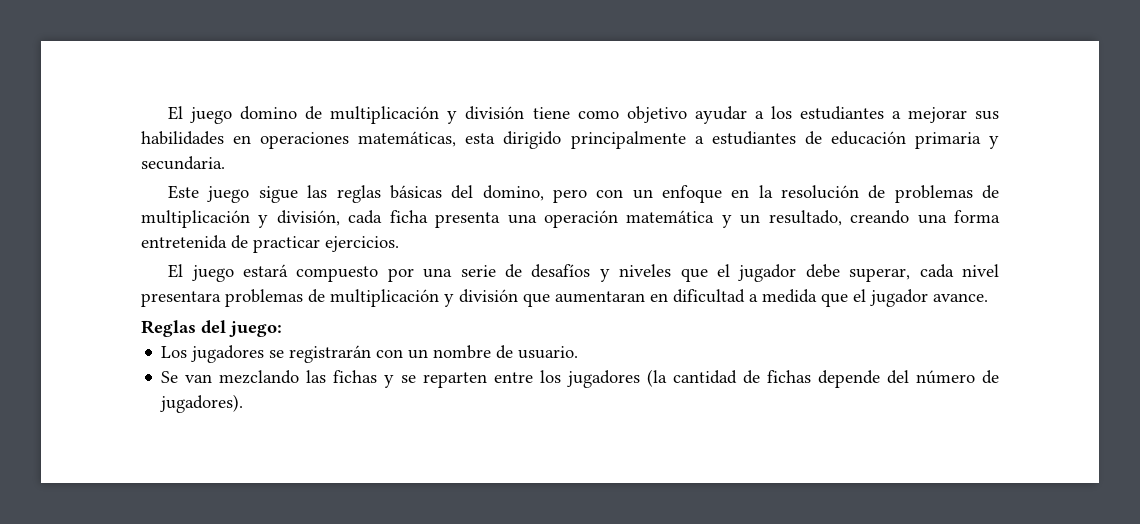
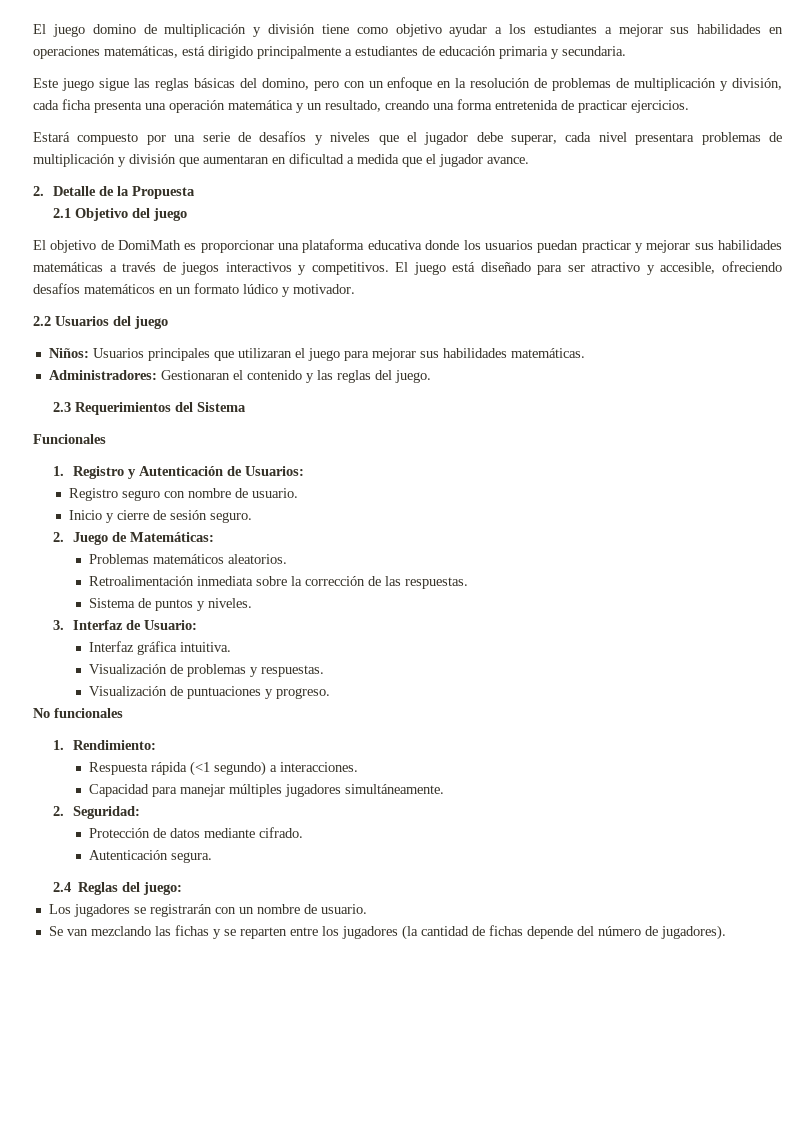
[465,133,496,144] esta -> [182,46,205,56] está
[168,264,288,282] El juego estará -> [33,132,70,142] Estará
(988, 297) none -> [33,186,195,199] [52,208,187,221] [33,239,783,253] [33,261,782,275] [33,283,355,297] [33,316,168,329] [48,348,585,361] [48,370,431,383] [52,402,246,415] [33,434,106,444] [52,466,304,479] [68,488,298,501] [68,510,252,523] [52,532,214,545] [88,554,287,564] [88,576,468,589] [88,598,252,611] [52,620,197,630] [88,641,231,655] [88,664,324,677] [88,686,330,699] [33,708,123,718] [52,740,156,750] [88,761,358,776] [88,784,444,797] [52,806,140,819] [88,827,303,838] [88,850,212,863] [52,882,71,892] 2. Detalle de la Propuesta // 2.1 Objetivo del juego // El objetivo de DomiMath es proporcionar una plataforma educativa donde los usuarios puedan practicar y mejorar sus habilidades matemáticas a través de juegos interactivos y competitivos. El juego está diseñado para ser atractivo y accesible, ofreciendo desafíos matemáticos en un formato lúdico y motivador. // 2.2 Usuarios del juego // Niños: Usuarios principales que utilizaran el juego para mejorar sus habilidades matemáticas. // Administradores: Gestionaran el contenido y las reglas del juego. // 2.3 Requerimientos del Sistema // Funcionales // 1. Registro y Autenticación de Usuarios: // Registro seguro con nombre de usuario. // Inicio y cierre de sesión seguro. // 2. Juego de Matemáticas: // Problemas matemáticos aleatorios. // Retroalimentación inmediata sobre la corrección de las respuestas. // Sistema de puntos y niveles. // 3. Interfaz de Usuario: // Interfaz gráfica intuitiva. // Visualización de problemas y respuestas. // Visualización de puntuaciones y progreso. // No funcionales // 1. Rendimiento: // Respuesta rápida (<1 segundo) a interacciones. // Capacidad para manejar múltiples jugadores simultáneamente. // 2. Seguridad: // Protección de datos mediante cifrado. // Autenticación segura. // 2.4

